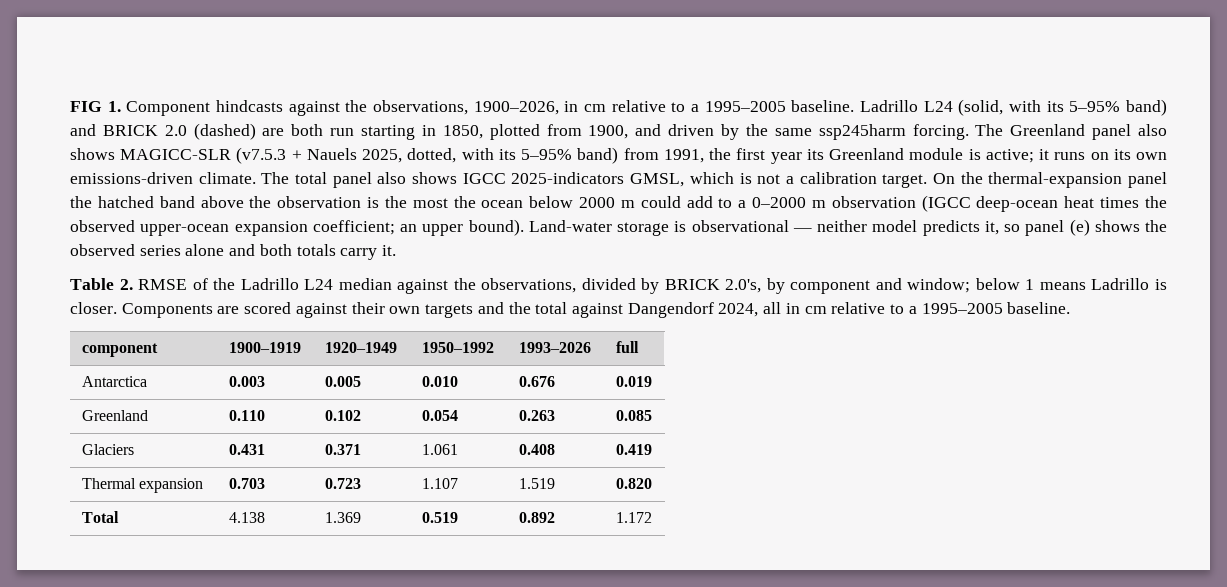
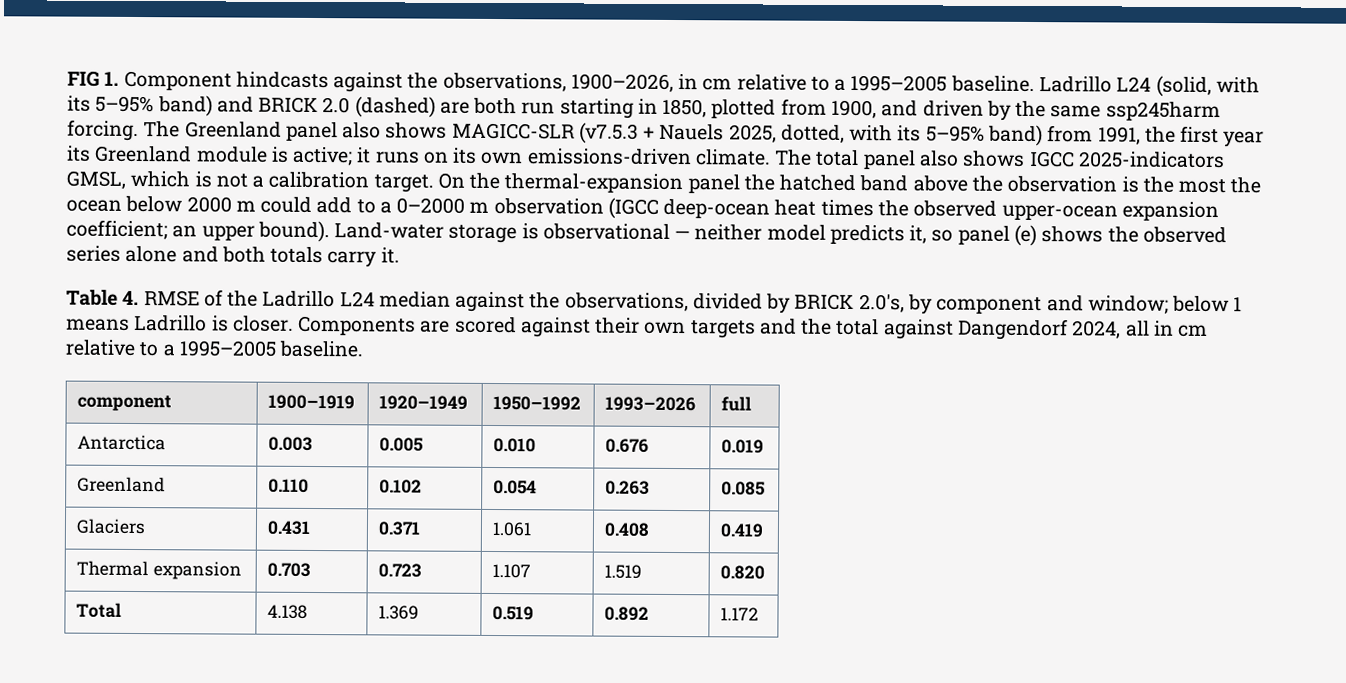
[119,279,133,290] 2. -> [122,290,140,306] 4.

